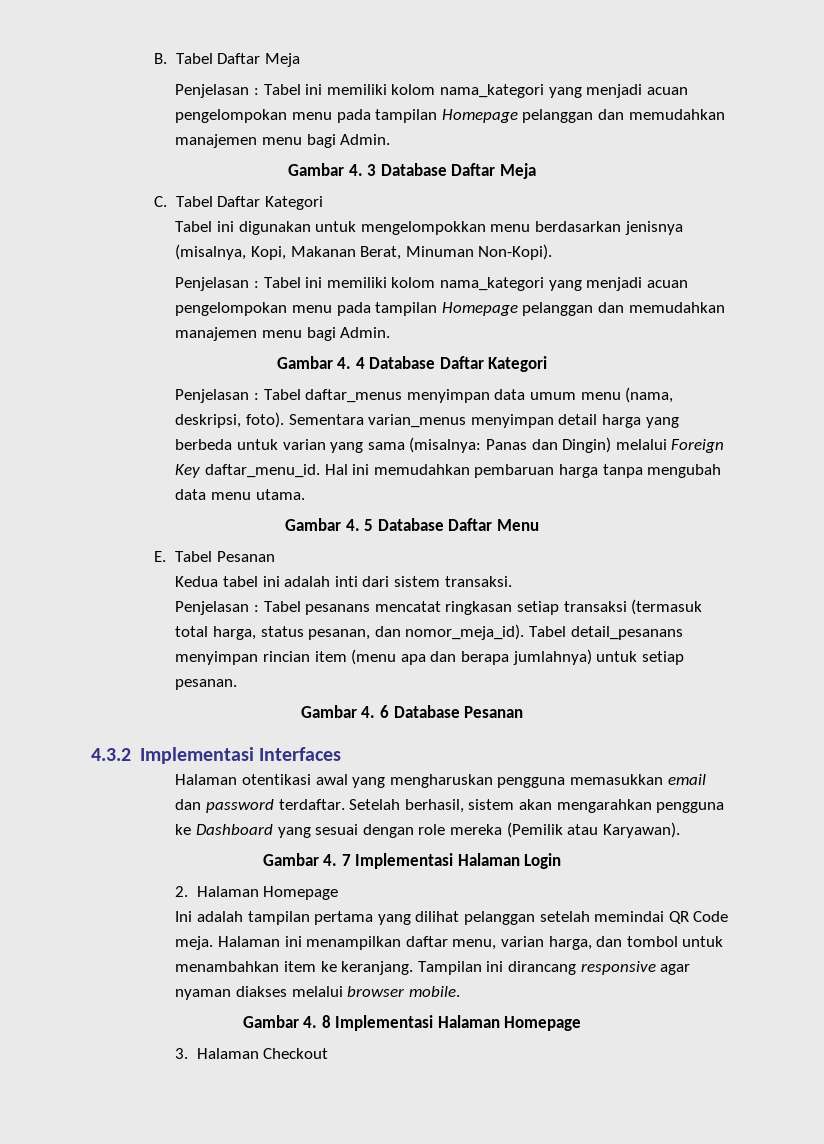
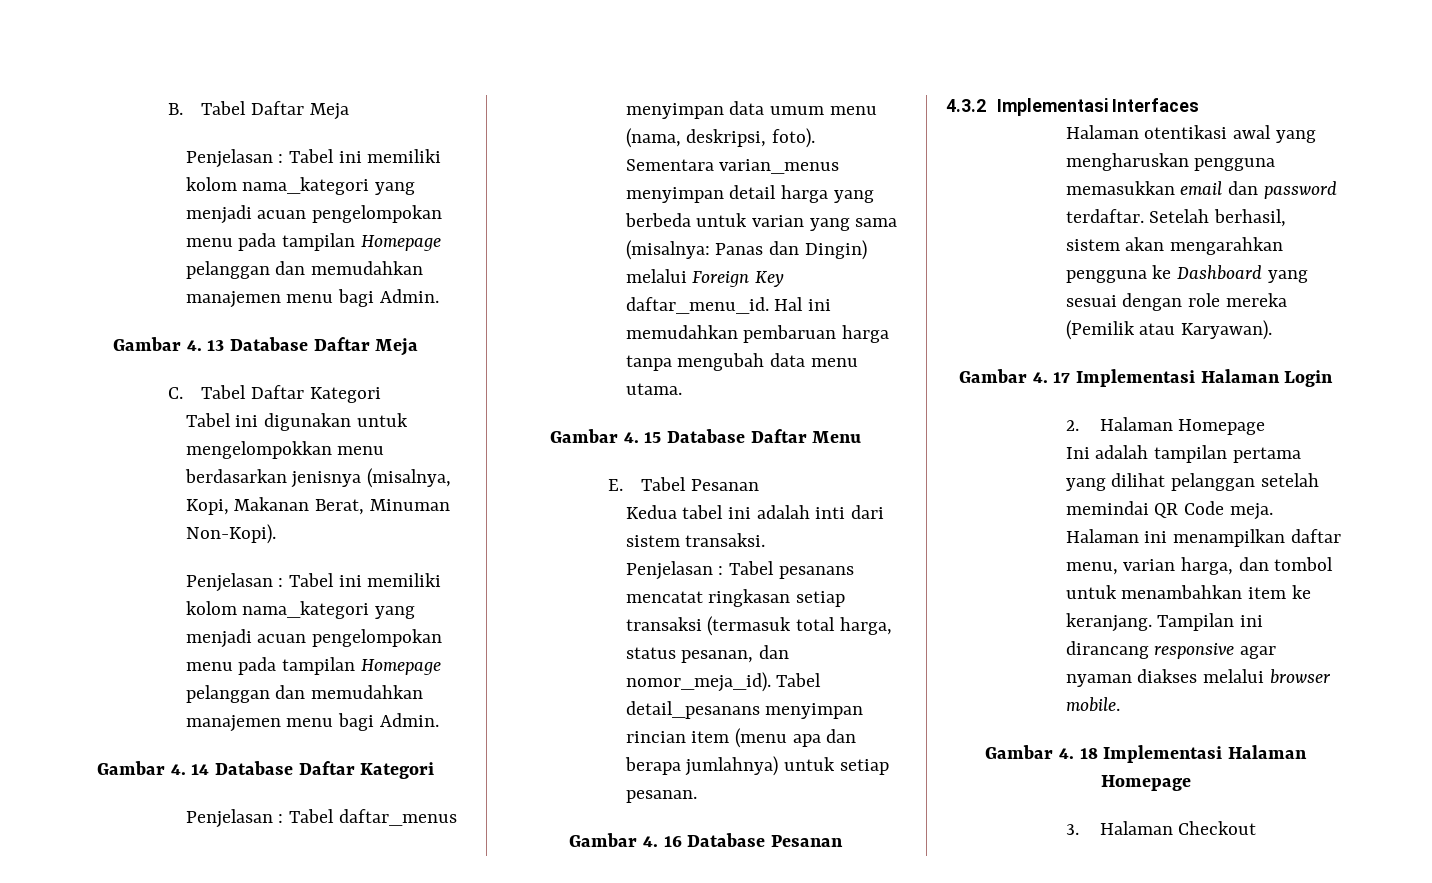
[367,164,377,176] 3 -> [207,340,225,351] 13
[355,357,365,369] 4 -> [191,764,210,775] 14
[364,519,374,531] 5 -> [644,432,662,443] 15
[379,705,389,718] 6 -> [663,836,682,847] 16
[341,854,351,866] 7 -> [1053,372,1071,383] 17
[321,1015,331,1028] 8 -> [1079,748,1098,759] 18

